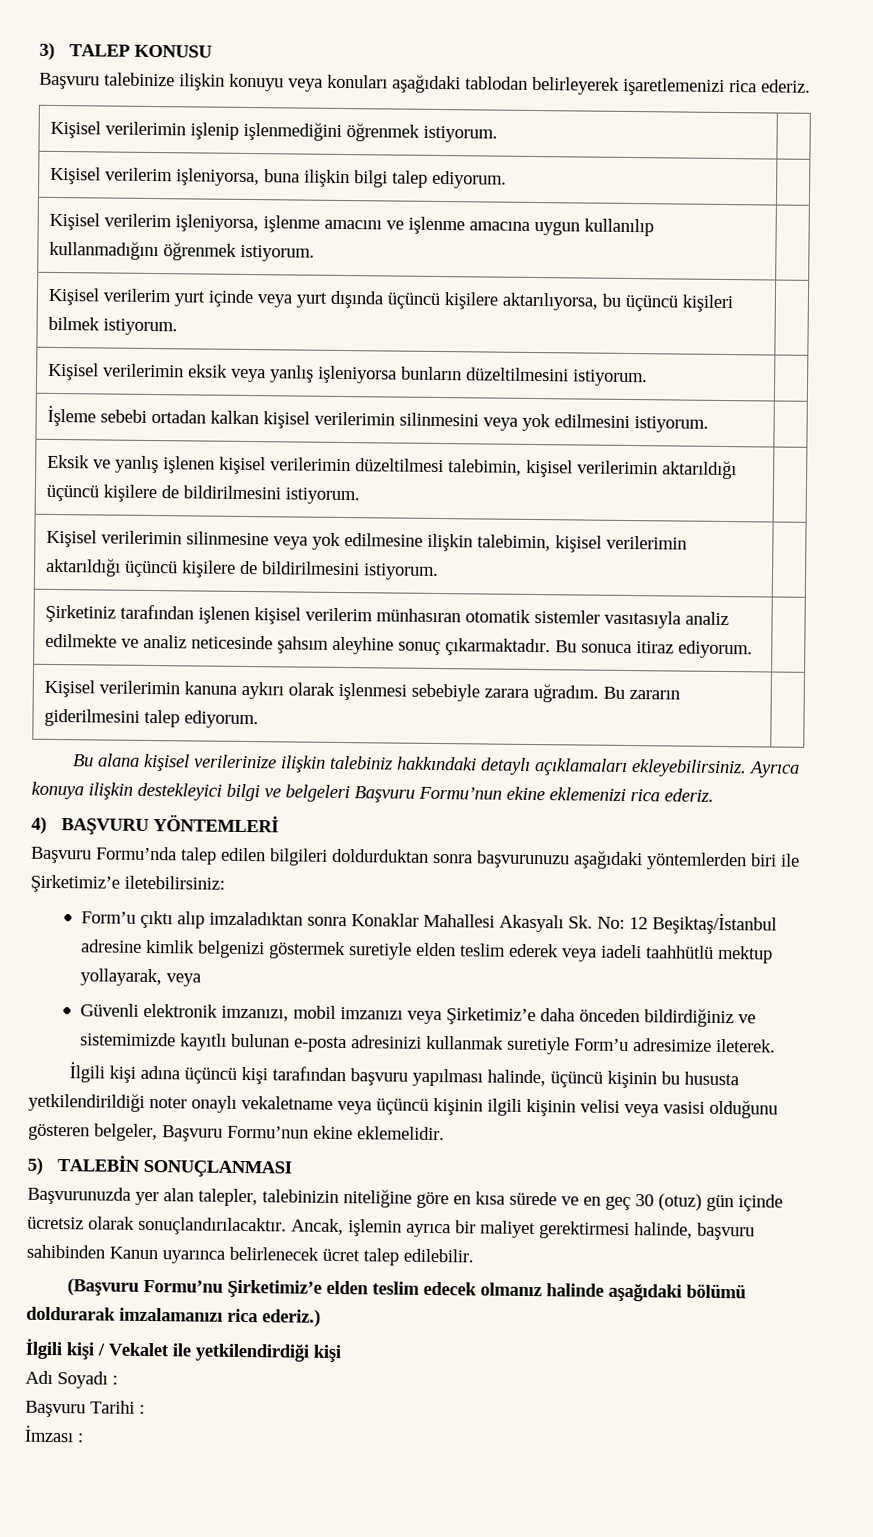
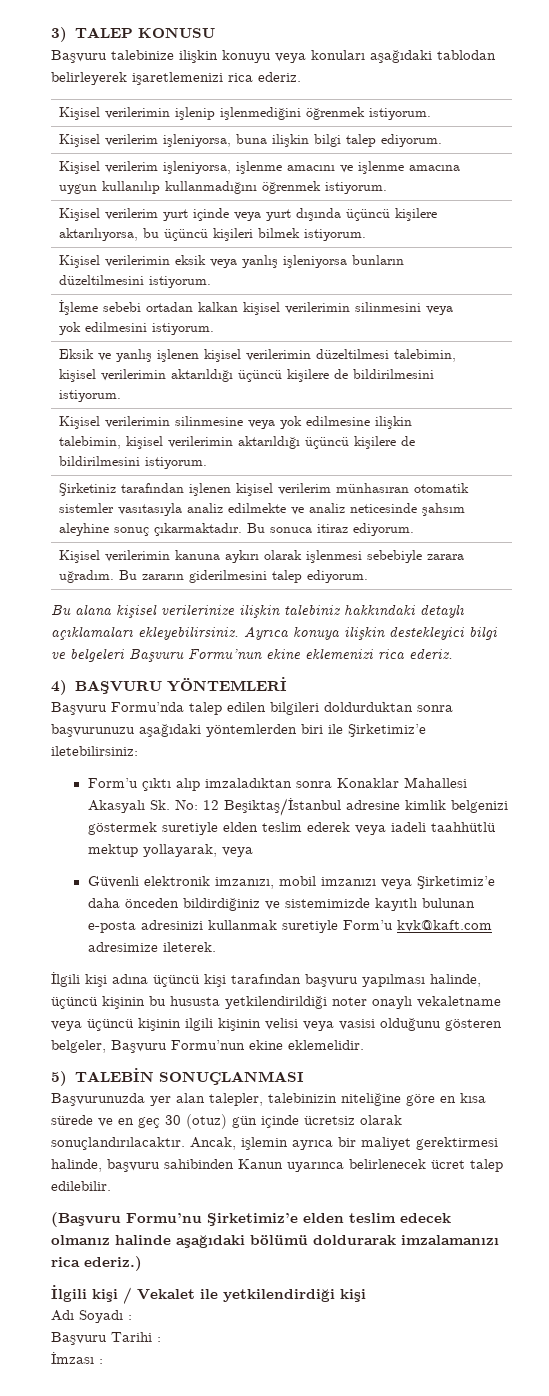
(629, 1045) none -> [396,920,492,932] kvk@kaft.com

